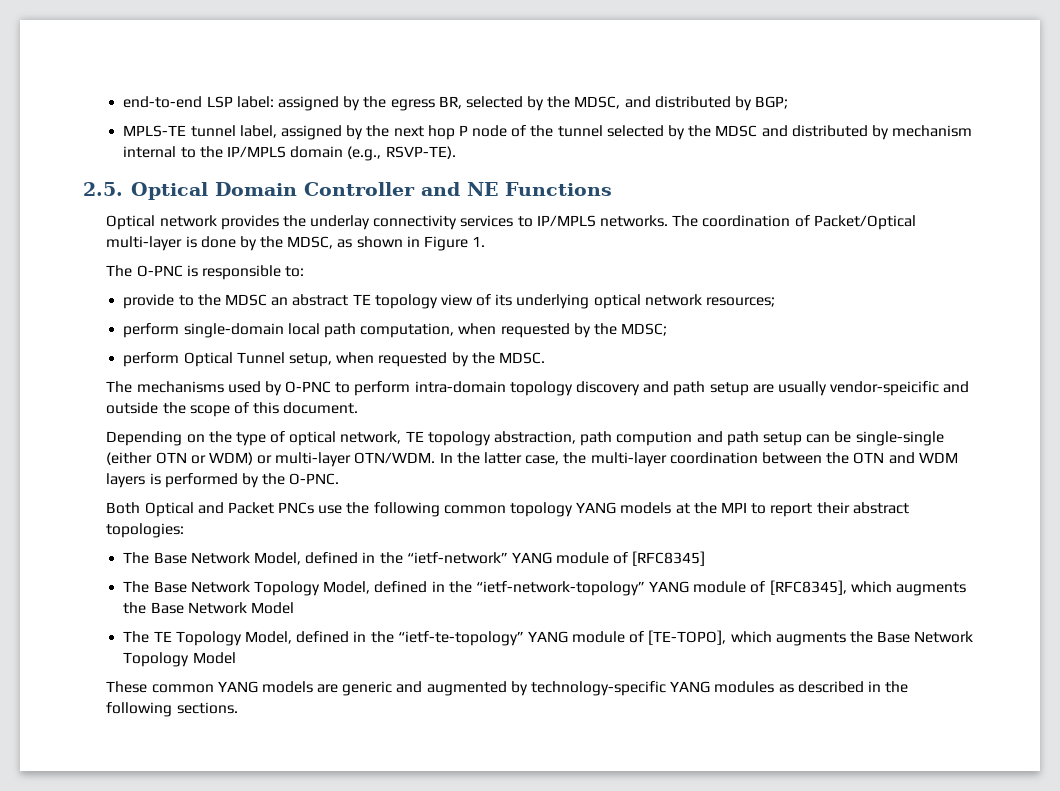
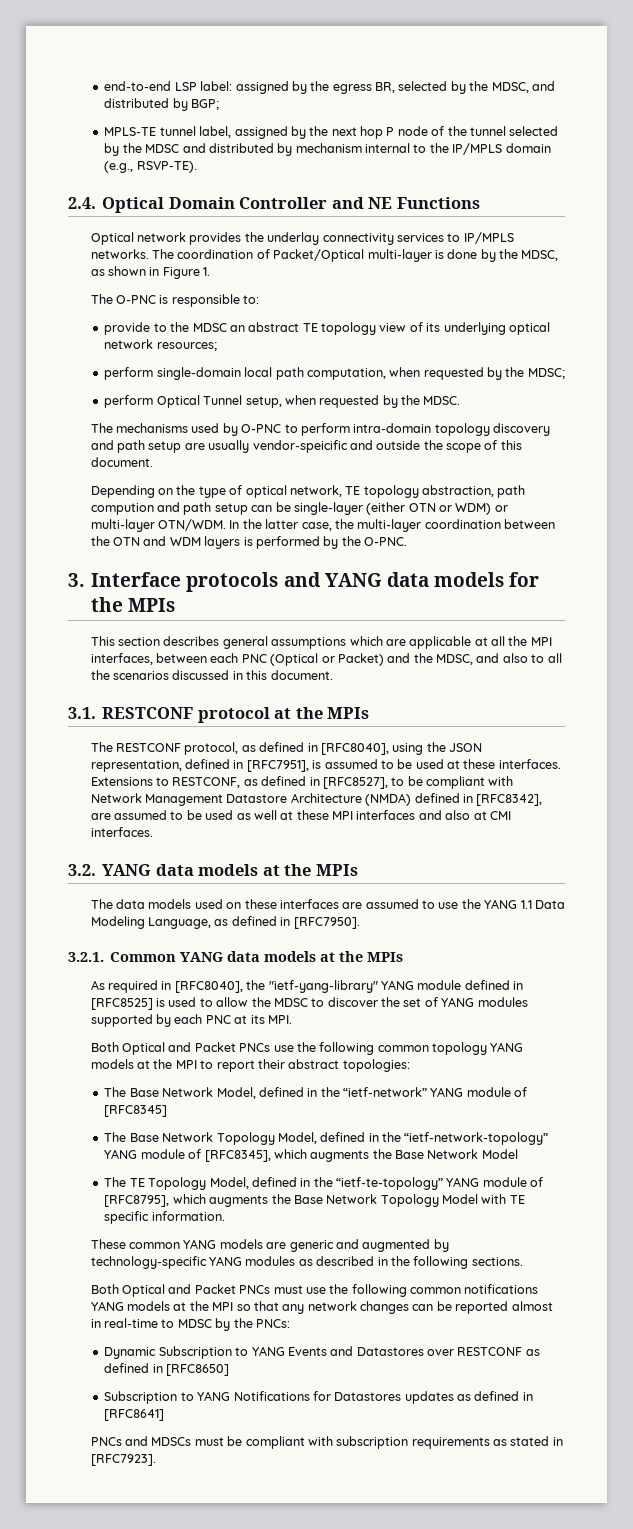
[83,182,123,196] 2.5. -> [68,197,96,209] 2.4.
[855,431,944,446] single-single -> [293,502,363,515] single-layer
(340, 479) none -> [68,572,540,592] [91,597,176,612] [90,636,552,649] [90,653,562,666] [90,670,333,680] [68,707,370,723] [90,742,483,755] [90,759,561,772] [90,776,514,789] [90,793,543,806] [90,810,511,820] [90,827,153,837] [68,864,358,876] [90,899,565,909] [90,916,360,929] [68,951,404,962] [90,980,524,993] [90,997,528,1010] [90,1014,292,1027] // 3. Interface protocols and YANG data models for the MPIs // This section describes general assumptions which are applicable at all the MPI interfaces, between each PNC (Optical or Packet) and the MDSC, and also to all the scenarios discussed in this document. // 3.1. RESTCONF protocol at the MPIs // The RESTCONF protocol, as defined in [RFC8040], using the JSON representation, defined in [RFC7951], is assumed to be used at these interfaces. Extensions to RESTCONF, as defined in [RFC8527], to be compliant with Network Management Datastore Architecture (NMDA) defined in [RFC8342], are assumed to be used as well at these MPI interfaces and also at CMI interfaces. // 3.2. YANG data models at the MPIs // The data models used on these interfaces are assumed to use the YANG 1.1 Data Modeling Language, as defined in [RFC7950]. // 3.2.1. Common YANG data models at the MPIs // As required in [RFC8040], the "ietf-yang-library" YANG module defined in [RFC8525] is used to allow the MDSC to discover the set of YANG modules supported by each PNC at its MPI.
[648,630,727,645] [TE-TOPO], -> [104,1195,170,1207] [RFC8795],
(236, 658) none -> [481,1194,525,1204] [104,1211,225,1224] with TE specific information.
(238, 708) none -> [90,1284,539,1297] [90,1301,553,1314] [90,1318,290,1331] [104,1346,540,1359] [104,1363,230,1376] [104,1391,533,1404] [104,1409,165,1421] [90,1436,563,1449] [90,1454,156,1466] // Both Optical and Packet PNCs must use the following common notifications YANG models at the MPI so that any network changes can be reported almost in real-time to MDSC by the PNCs: // Dynamic Subscription to YANG Events and Datastores over RESTCONF as defined in [RFC8650] // Subscription to YANG Notifications for Datastores updates as defined in [RFC8641] // PNCs and MDSCs must be compliant with subscription requirements as stated in [RFC7923].

